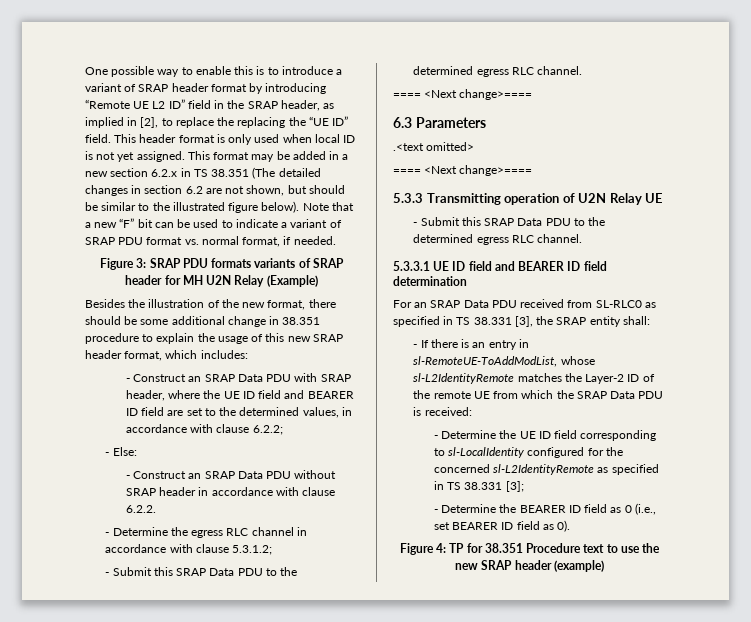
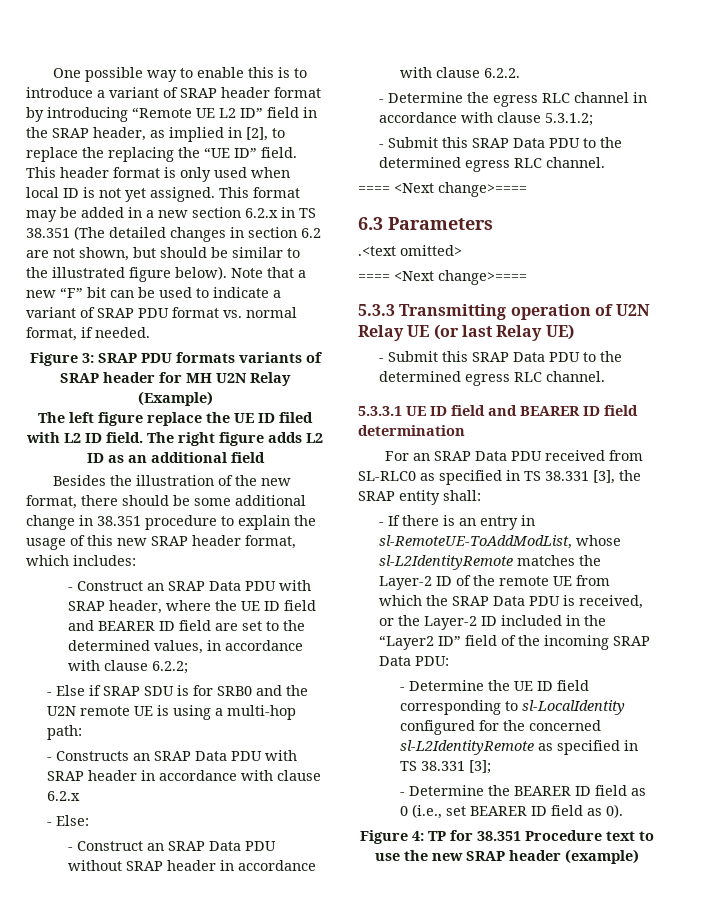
(318, 281) none -> [38,412,313,426] [26,432,323,446] [86,452,265,463] // The left figure replace the UE ID filed with L2 ID field. The right figure adds L2 ID as an additional field
(283, 430) none -> [46,685,308,696] [46,705,296,720] [46,725,82,740] [46,750,297,761] [46,770,321,781] [46,791,80,801] // - Else if SRAP SDU is for SRB0 and the U2N remote UE is using a multi-hop path: // - Constructs an SRAP Data PDU with SRAP header in accordance with clause 6.2.x
(663, 198) none -> [433,324,574,341] (or last Relay UE)
[424,407,472,416] received: -> [578,595,643,609] [378,615,606,630] [378,635,650,650] [378,656,449,666] received, or the Layer-2 ID included in the “Layer2 ID” field of the incoming SRAP Data PDU:

